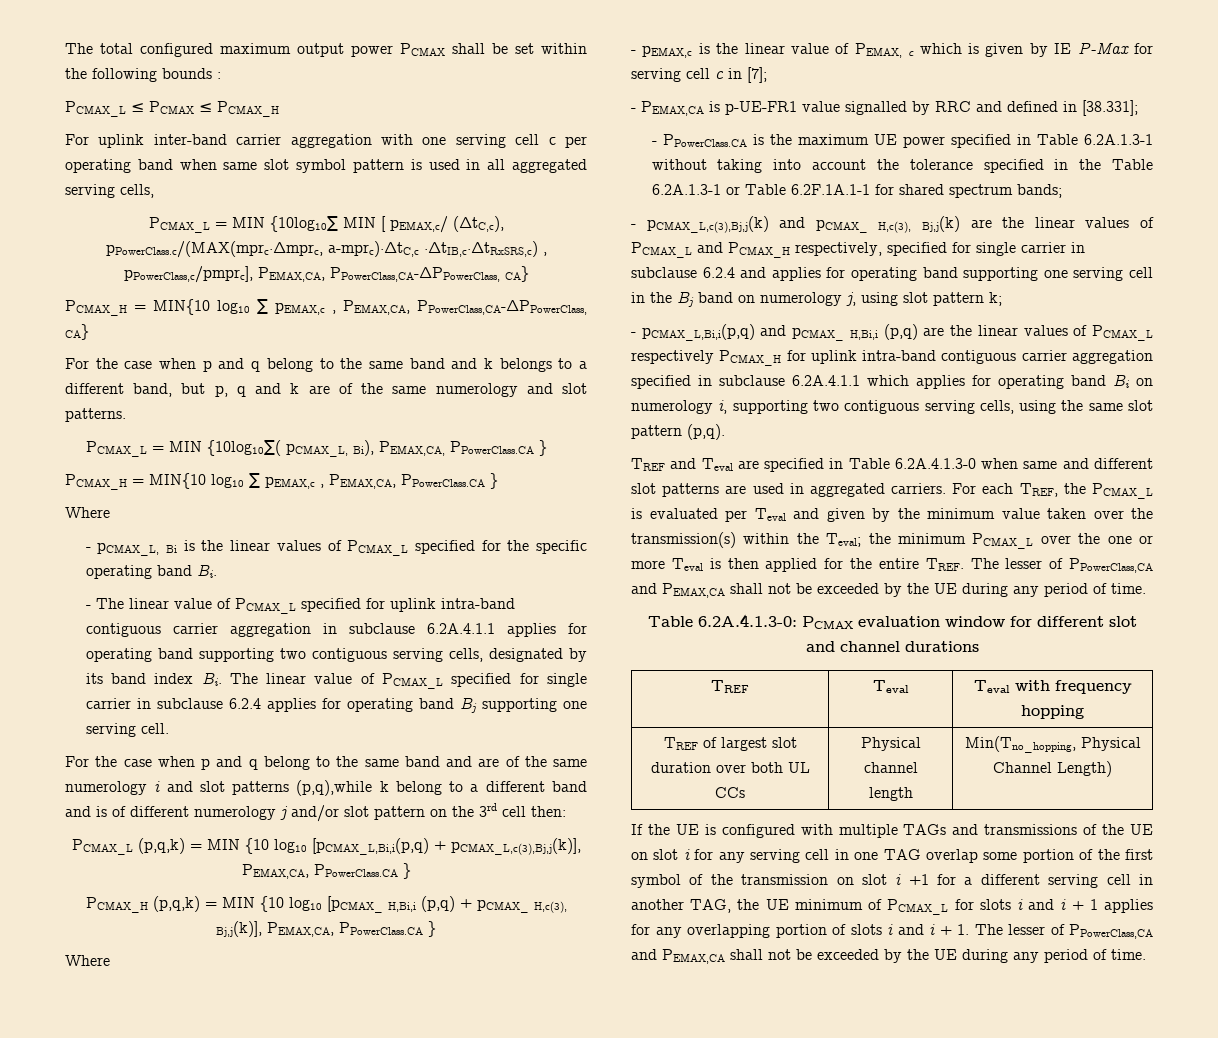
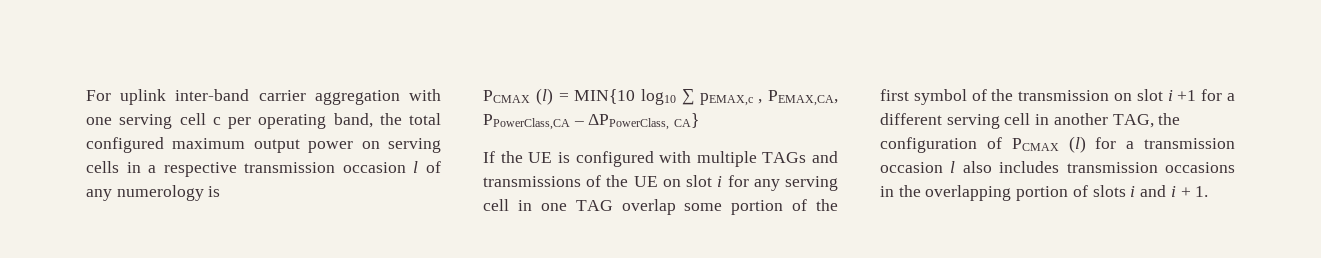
[65,43,587,57] [65,68,221,82] [65,101,279,117] The total configured maximum output power PCMAX shall be set within the following bounds : // PCMAX_L ≤ PCMAX ≤ PCMAX_H // -> (86, 95) none
[137,159,587,173] [65,184,154,198] [148,216,504,233] [105,241,547,258] [123,266,529,283] [65,299,587,316] [65,324,89,340] [65,358,587,372] [65,383,587,397] [65,408,126,422] [85,440,547,457] [65,473,498,490] [65,507,110,518] [85,540,587,556] [85,564,217,579] [85,598,515,614] [85,623,587,637] [85,648,587,662] [85,672,587,689] [85,697,587,713] [85,723,169,737] [65,756,587,770] [65,780,587,796] [65,803,566,822] [71,838,581,855] [241,863,411,879] [85,896,567,913] [216,921,436,937] [65,955,110,966] [631,42,1153,58] [631,67,767,83] [631,100,1138,116] [651,134,1153,148] [651,159,1153,173] [651,184,1062,198] [631,216,1154,233] [631,242,1085,258] [631,267,1153,281] [631,291,1002,307] [631,324,1153,341] [631,350,1153,366] [631,374,1153,389] [631,400,1153,414] [631,424,725,440] [631,458,1153,472] [631,483,1153,499] [631,508,1153,522] [631,532,1153,549] [631,558,1153,573] [631,583,1146,598] [647,614,1137,629] [805,641,979,652] [711,680,749,693] [872,680,909,694] [973,680,1132,694] [1021,705,1084,719] [663,737,797,751] [650,762,810,773] [715,787,745,798] [860,737,921,751] [863,762,918,773] [868,787,913,801] [964,736,1141,753] [993,761,1112,777] band when same slot symbol pattern is used in all aggregated serving cells, // PCMAX_L = MIN {10log10∑ MIN [ pEMAX,c/ (ΔtC,c), pPowerClass.c/(MAX(mprc·∆mprc, a-mprc)·ΔtC,c ·ΔtIB,c·ΔtRxSRS,c) , pPowerClass,c/pmprc], PEMAX,CA, PPowerClass,CA-ΔPPowerClass, CA} // PCMAX_H = MIN{10 log10 ∑ pEMAX,c , PEMAX,CA, PPowerClass,CA-ΔPPowerClass, CA} // For the case when p and q belong to the same band and k belongs to a different band, but p, q and k are of the same numerology and slot patterns. // PCMAX_L = MIN {10log10∑( pCMAX_L, Bi), PEMAX,CA, PPowerClass.CA } // PCMAX_H = MIN{10 log10 ∑ pEMAX,c , PEMAX,CA, PPowerClass.CA } // Where // - pCMAX_L, Bi is the linear values of PCMAX_L specified for the specific operating band Bi. // - The linear value of PCMAX_L specified for uplink intra-band contiguous carrier aggregation in subclause 6.2A.4.1.1 applies for operating band supporting two contiguous serving cells, designated by its band index Bi. The linear value of PCMAX_L specified for single carrier in subclause 6.2.4 applies for operating band Bj supporting one serving cell. // For the case when p and q belong to the same band and are of the same numerology i and slot patterns (p,q),while k belong to a different band and is of different numerology j and/or slot pattern on the 3rd cell then: // PCMAX_L (p,q,k) = MIN {10 log10 [pCMAX_L,Bi,i(p,q) + pCMAX_L,c(3),Bj,j(k)], PEMAX,CA, PPowerClass.CA } // PCMAX_H (p,q,k) = MIN {10 log10 [pCMAX_ H,Bi,i (p,q) + pCMAX_ H,c(3), Bj,j(k)], PEMAX,CA, PPowerClass.CA } // Where // - pEMAX,c is the linear value of PEMAX, c which is given by IE P-Max for serving cell c in [7]; // - PEMAX,CA is p-UE-FR1 value signalled by RRC and defined in [38.331]; // - PPowerClass.CA is the maximum UE power specified in Table 6.2A.1.3-1 without taking into account the tolerance specified in the Table 6.2A.1.3-1 or Table 6.2F.1A.1-1 for shared spectrum bands; // - pCMAX_L,c(3),Bj,j(k) and pCMAX_ H,c(3), Bj,j(k) are the linear values of PCMAX_L and PCMAX_H respectively, specified for single carrier in subclause 6.2.4 and applies for operating band supporting one serving cell in the Bj band on numerology j, using slot pattern k; // - pCMAX_L,Bi,i(p,q) and pCMAX_ H,Bi,i (p,q) are the linear values of PCMAX_L respectively PCMAX_H for uplink intra-band contiguous carrier aggregation specified in subclause 6.2A.4.1.1 which applies for operating band Bi on numerology i, supporting two contiguous serving cells, using the same slot pattern (p,q). // TREF and Teval are specified in Table 6.2A.4.1.3-0 when same and different slot patterns are used in aggregated carriers. For each TREF, the PCMAX_L is evaluated per Teval and given by the minimum value taken over the transmission(s) within the Teval; the minimum PCMAX_L over the one or more Teval is then applied for the entire TREF. The lesser of PPowerClass,CA and PEMAX,CA shall not be exceeded by the UE during any period of time. // Table 6.2A.4.1.3-0: PCMAX evaluation window for different slot and channel durations // TREF | Teval | Teval with frequency hopping // TREF of largest slot duration over both UL CCs | Physical channel length | Min(Tno_hopping, Physical Channel Length) -> [333,113,441,128] [86,137,441,153] [86,161,441,177] [86,185,221,201] [483,88,838,106] [483,113,700,130] band, the total configured maximum output power on serving cells in a respective transmission occasion l of any numerology is // PCMAX (l) = MIN{10 log10 ∑ pEMAX,c , PEMAX,CA, PPowerClass,CA – ΔPPowerClass, CA}
[765,899,1153,915] [631,924,682,938] UE minimum of PCMAX_L for slots i and i + 1 applies for any -> [880,136,1235,153] [880,161,1235,173] [880,185,921,197] configuration of PCMAX (l) for a transmission occasion l also includes transmission occasions in the
[974,924,1153,939] [631,949,1146,964] The lesser of PPowerClass,CA and PEMAX,CA shall not be exceeded by the UE during any period of time. -> (1209, 191) none

